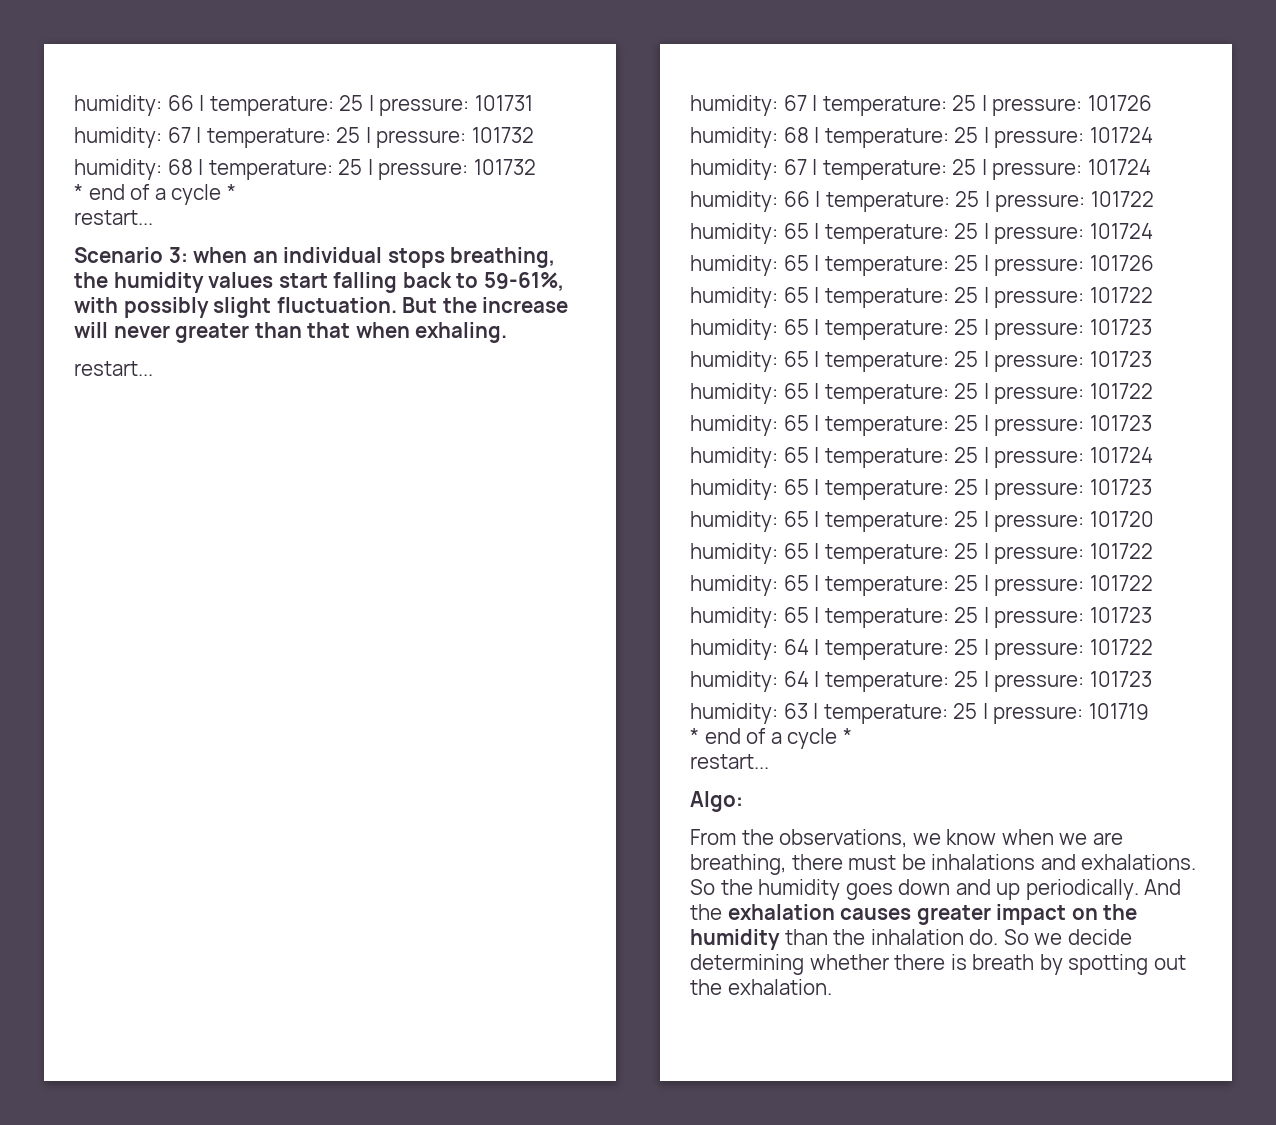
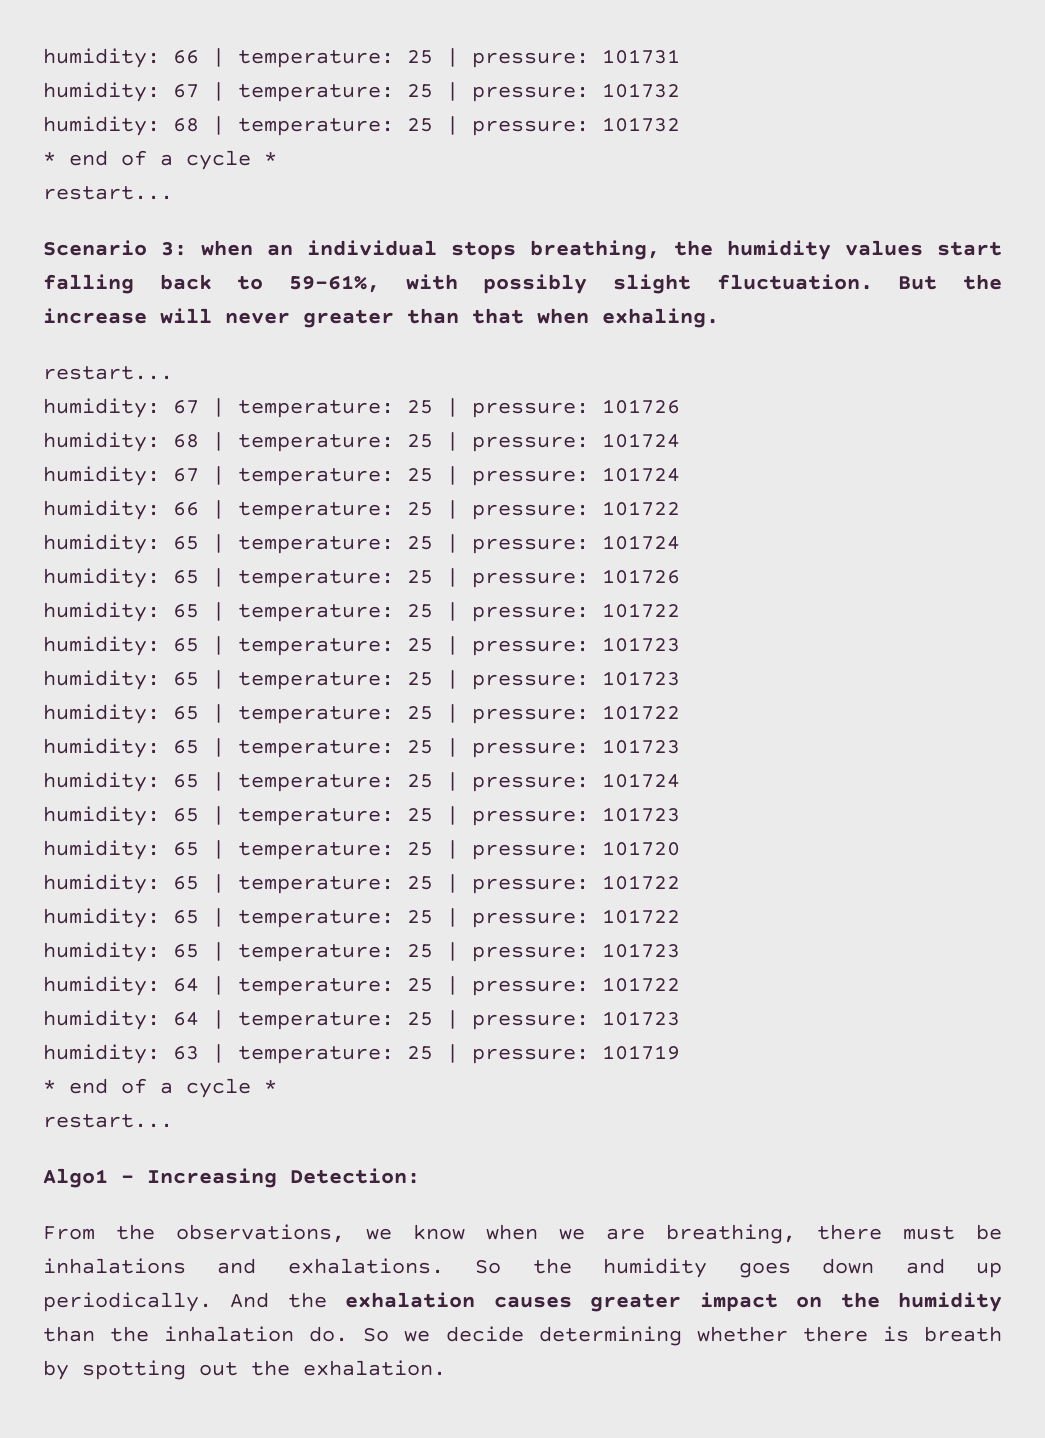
[690,791,743,812] Algo: -> [43,1168,420,1188] Algo1 – Increasing Detection:

